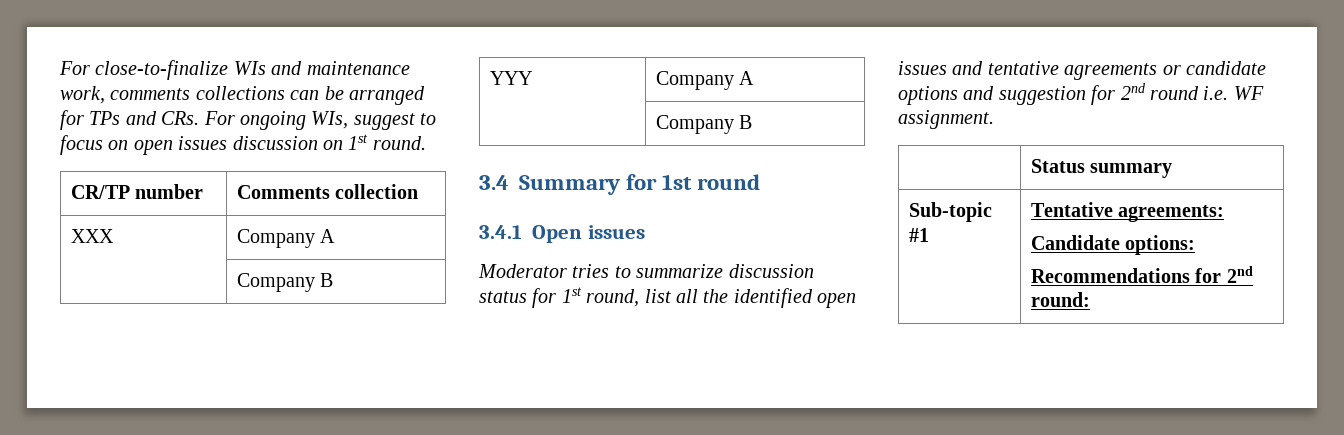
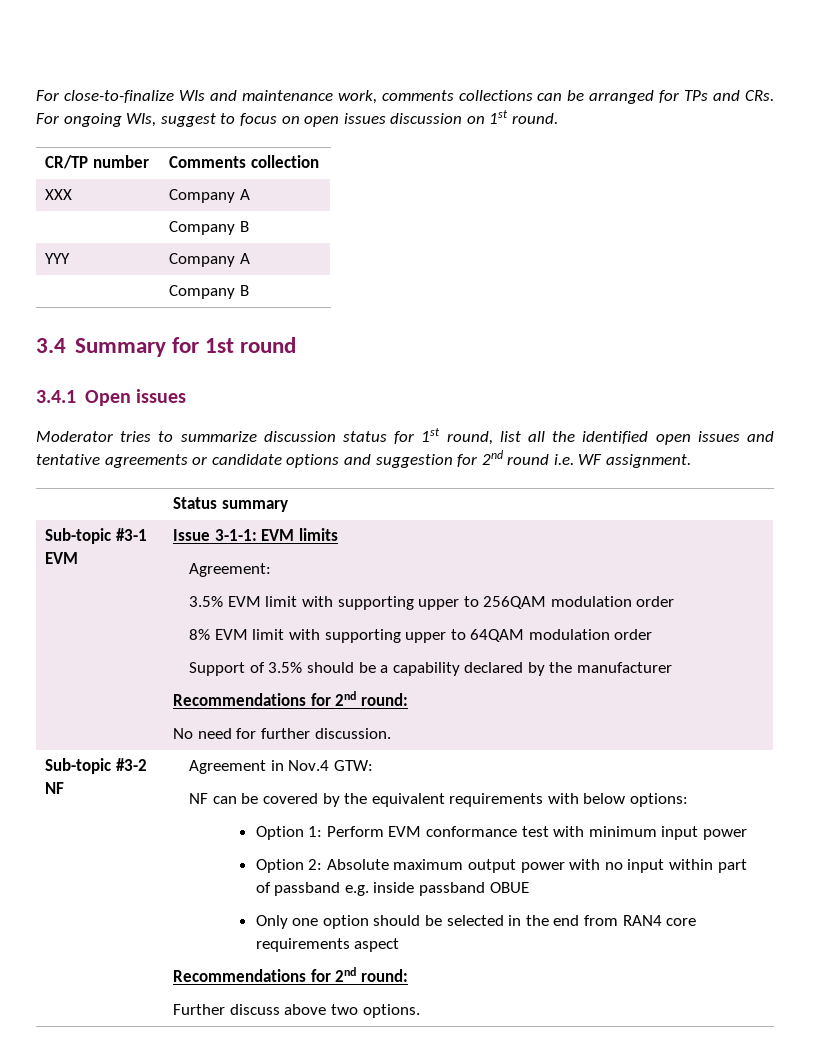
[908,228,929,242] [1030,202,1225,222] [1030,235,1196,255] [1030,266,1253,283] [1030,292,1090,307] #1 | Tentative agreements: // Candidate options: // Recommendations for 2nd round: -> [115,528,147,541] [45,552,79,564] [173,528,338,541] [189,563,272,577] [189,596,675,610] [189,629,653,643] [189,662,673,676] [173,691,408,706] [173,728,391,739] [45,758,147,774] [45,782,65,794] [189,760,373,774] [189,793,689,807] [255,826,748,840] [255,859,747,873] [255,882,529,896] [255,915,697,929] [255,938,400,952] [173,967,408,982] [173,1004,420,1018] #3-1 EVM | Issue 3-1-1: EVM limits // Agreement: // 3.5% EVM limit with supporting upper to 256QAM modulation order // 8% EVM limit with supporting upper to 64QAM modulation order // Support of 3.5% should be a capability declared by the manufacturer // Recommendations for 2nd round: // No need for further discussion. // Sub-topic #3-2 NF | Agreement in Nov.4 GTW: // NF can be covered by the equivalent requirements with below options: // Option 1: Perform EVM conformance test with minimum input power // Option 2: Absolute maximum output power with no input within part of passband e.g. inside passband OBUE // Only one option should be selected in the end from RAN4 core requirements aspect // Recommendations for 2nd round: // Further discuss above two options.

